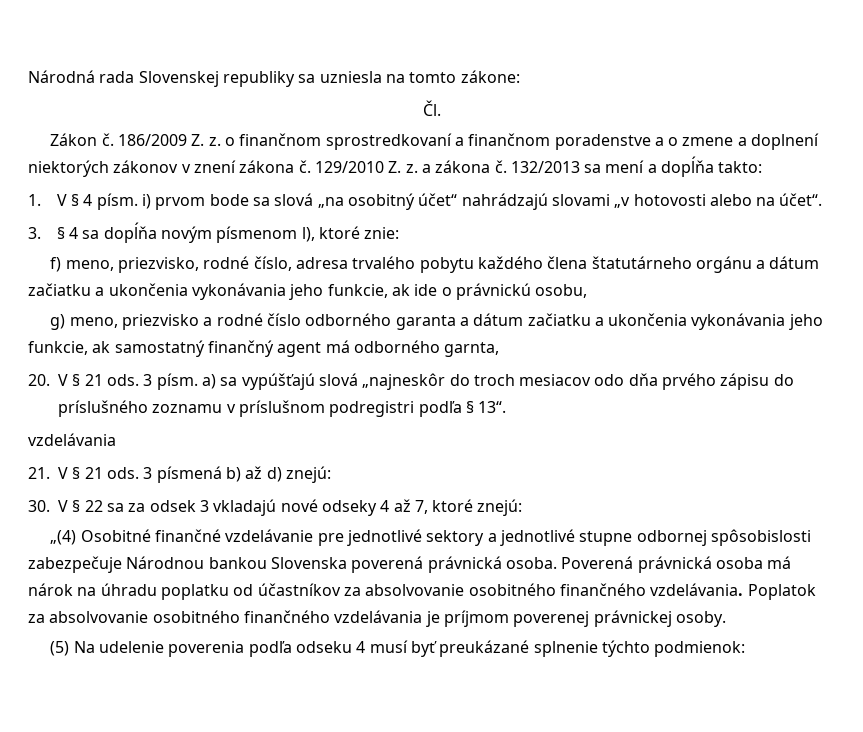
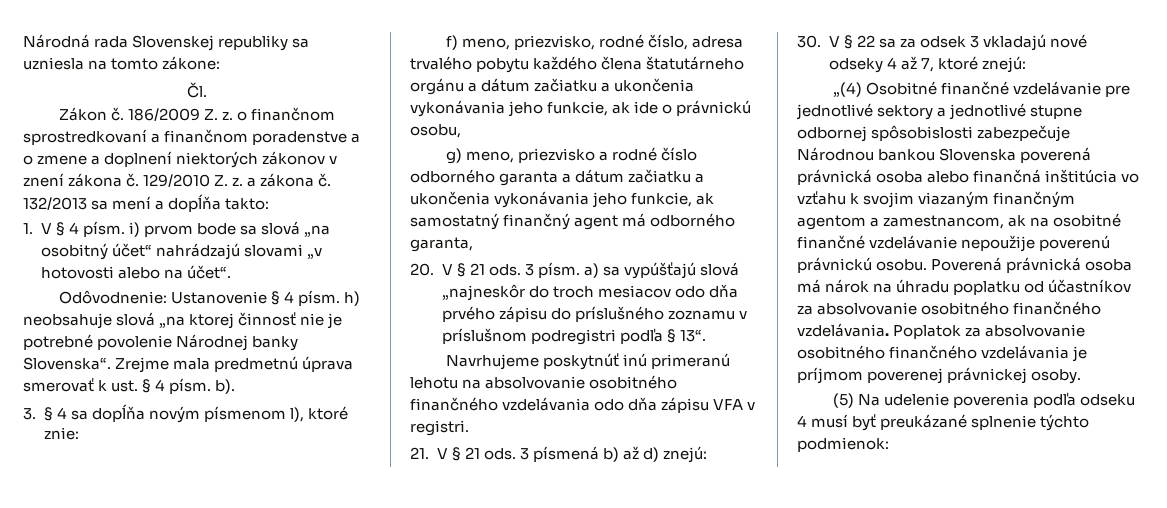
(823, 199) none -> [58,290,360,306] [23,312,343,329] [23,334,299,351] [23,356,354,373] [23,378,236,394] // Odôvodnenie: Ustanovenie § 4 písm. h) neobsahuje slová „na ktorej činnosť nie je potrebné povolenie Národnej banky Slovenska“. Zrejme mala predmetnú úprava smerovať k ust. § 4 písm. b).
[444,342,500,357] garnta, -> [410,237,473,252] garanta,
[28,433,116,446] vzdelávania -> [445,353,730,370] [410,375,678,389] [410,397,756,413] [410,420,469,436] Navrhujeme poskytnúť inú primeranú lehotu na absolvovanie osobitného finančného vzdelávania odo dňa zápisu VFA v registri.
[505,557,557,569] osoba. -> [876,169,1140,183] [797,191,1076,208] [797,213,1122,230] [797,235,1111,252] [797,257,928,273] osoba alebo finančná inštitúcia vo vzťahu k svojim viazaným finančným agentom a zamestnancom, ak na osobitné finančné vzdelávanie nepoužije poverenú právnickú osobu.

